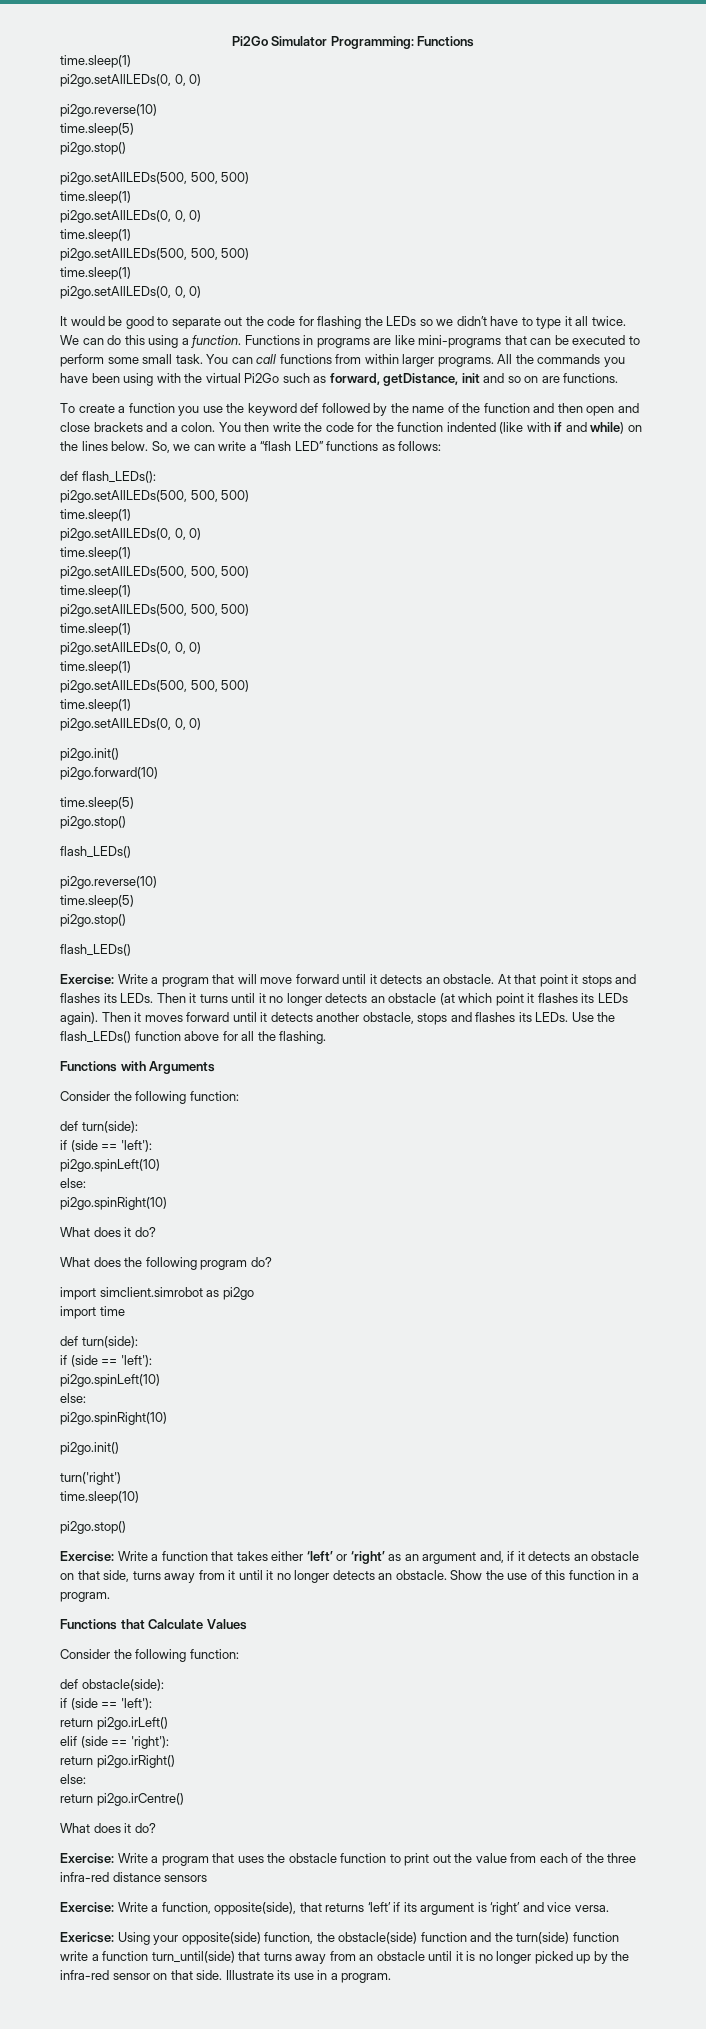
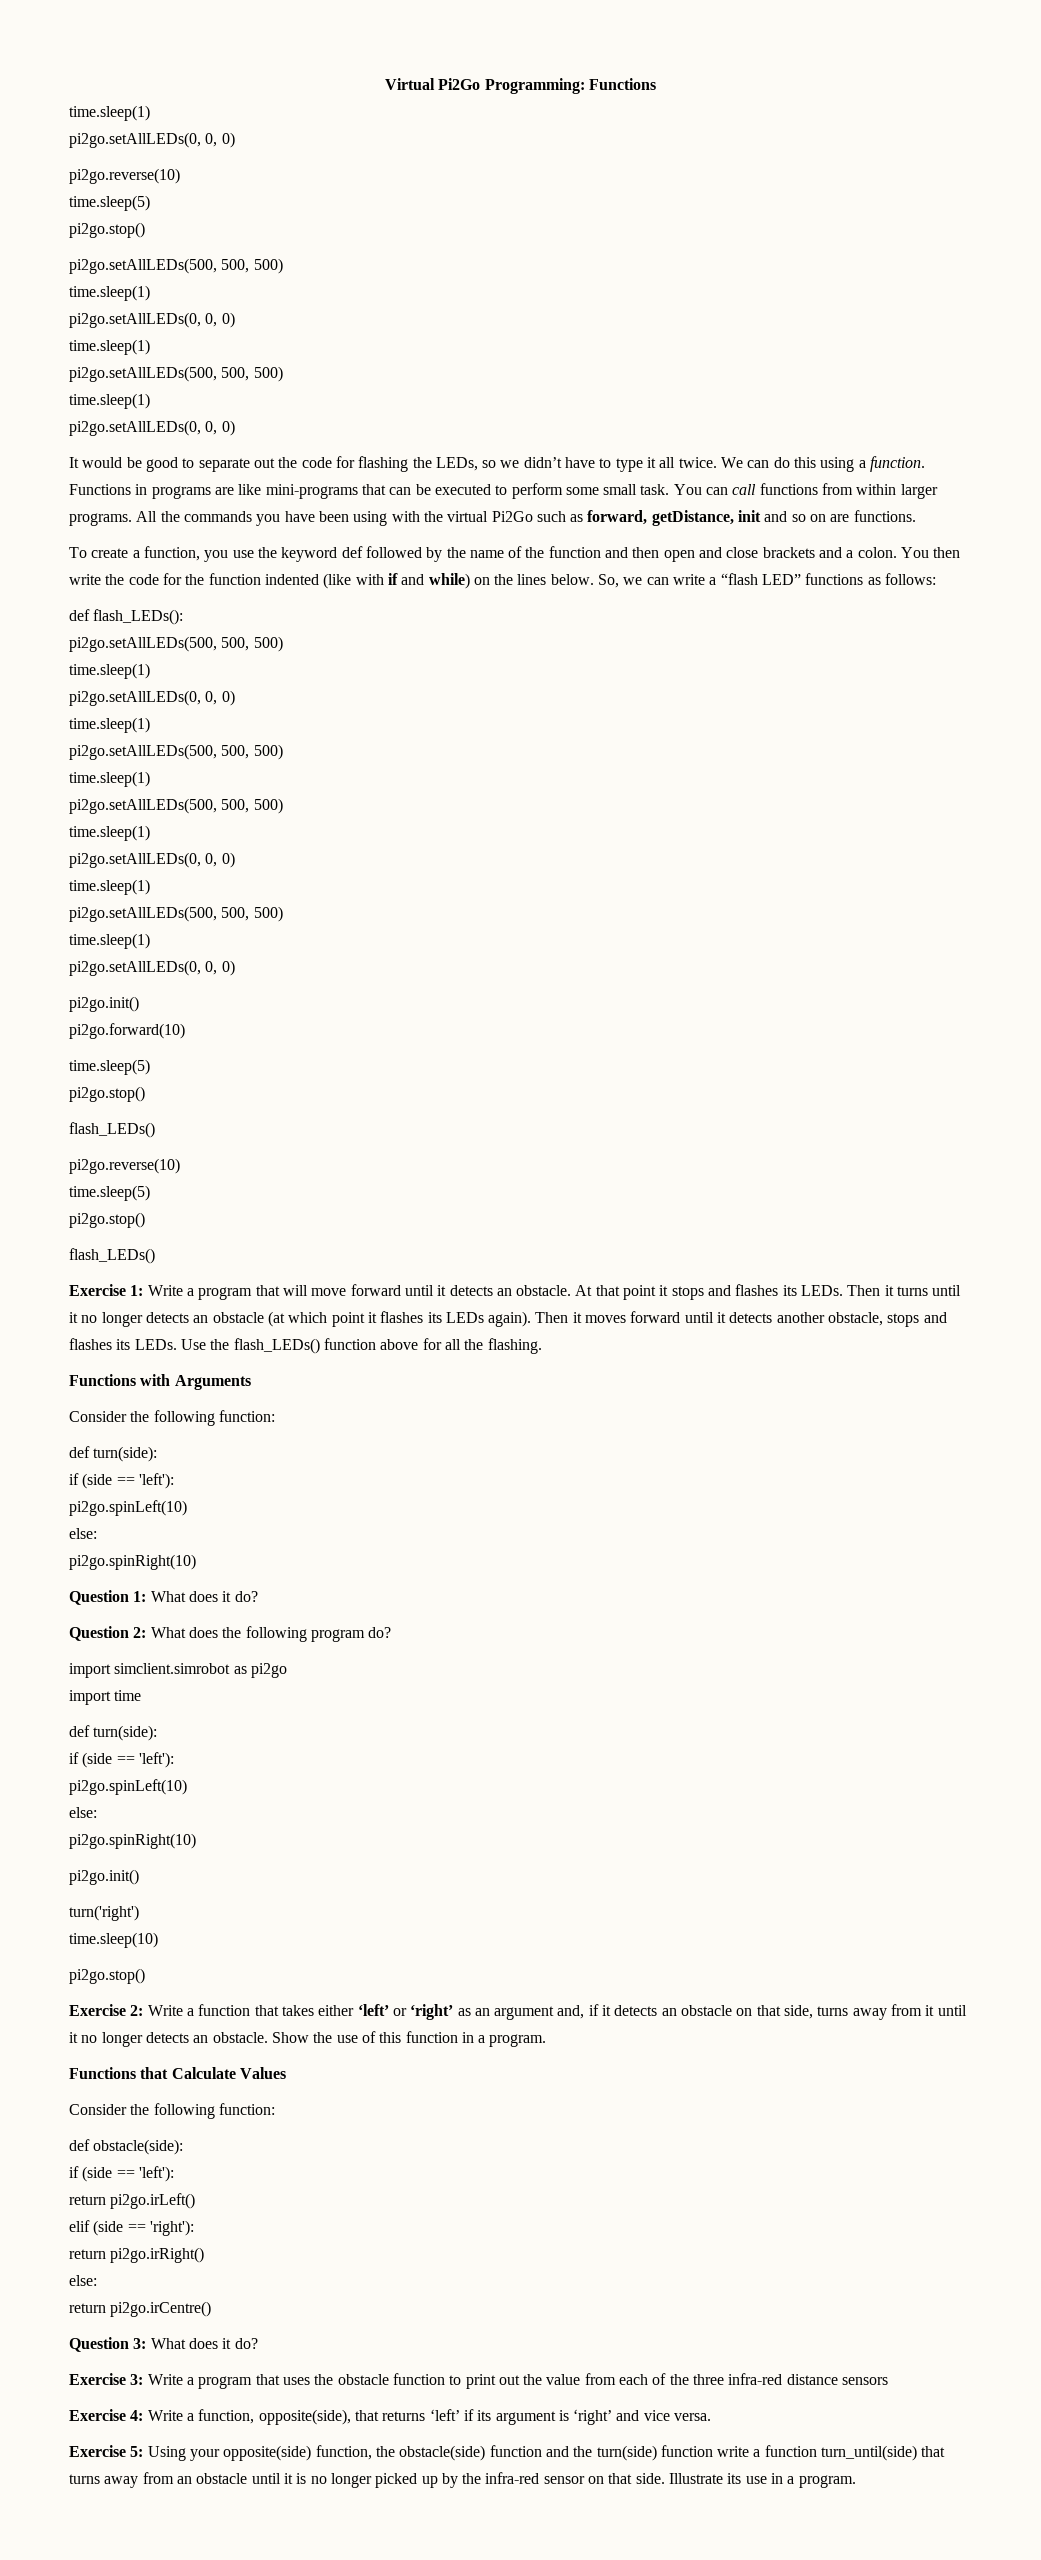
[231,36,328,46] Pi2Go Simulator -> [385,78,481,90] Virtual Pi2Go
[386,316,417,326] LEDs -> [435,457,478,471] LEDs,
[128,403,175,413] function -> [143,546,200,561] function,
[60,974,114,985] Exercise: -> [69,1284,144,1296] Exercise 1:
[60,1227,156,1237] What does it do? // -> [69,1590,258,1605] [69,1626,147,1641] Question 1: What does it do? // Question 2:
[60,1551,114,1562] Exercise: -> [69,2004,144,2016] Exercise 2:
[60,1823,156,1833] [60,1853,114,1864] What does it do? // Exercise: -> [69,2337,258,2352] [69,2373,144,2385] Question 3: What does it do? // Exercise 3:
[60,1902,114,1913] Exercise: -> [69,2409,144,2421] Exercise 4:
[60,1932,114,1943] Exericse: -> [69,2445,144,2457] Exercise 5:

